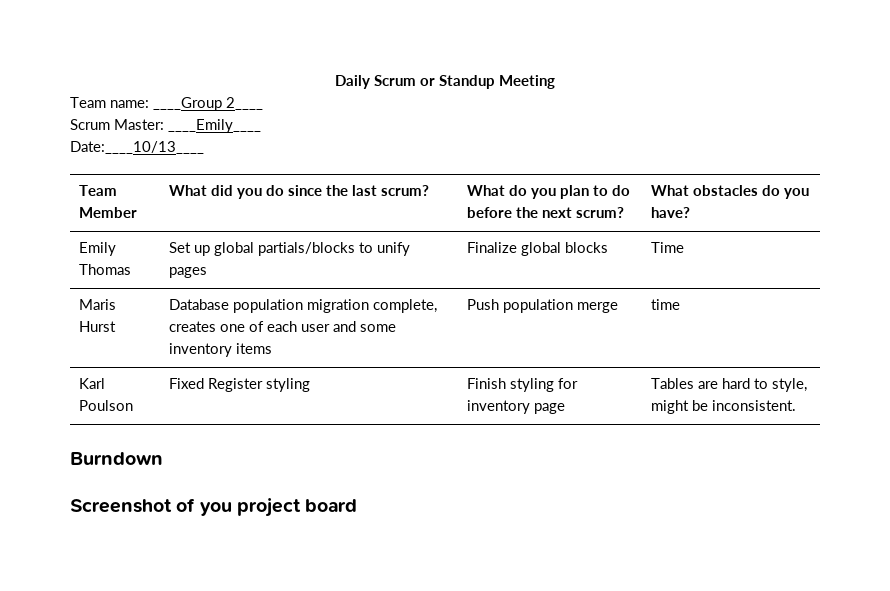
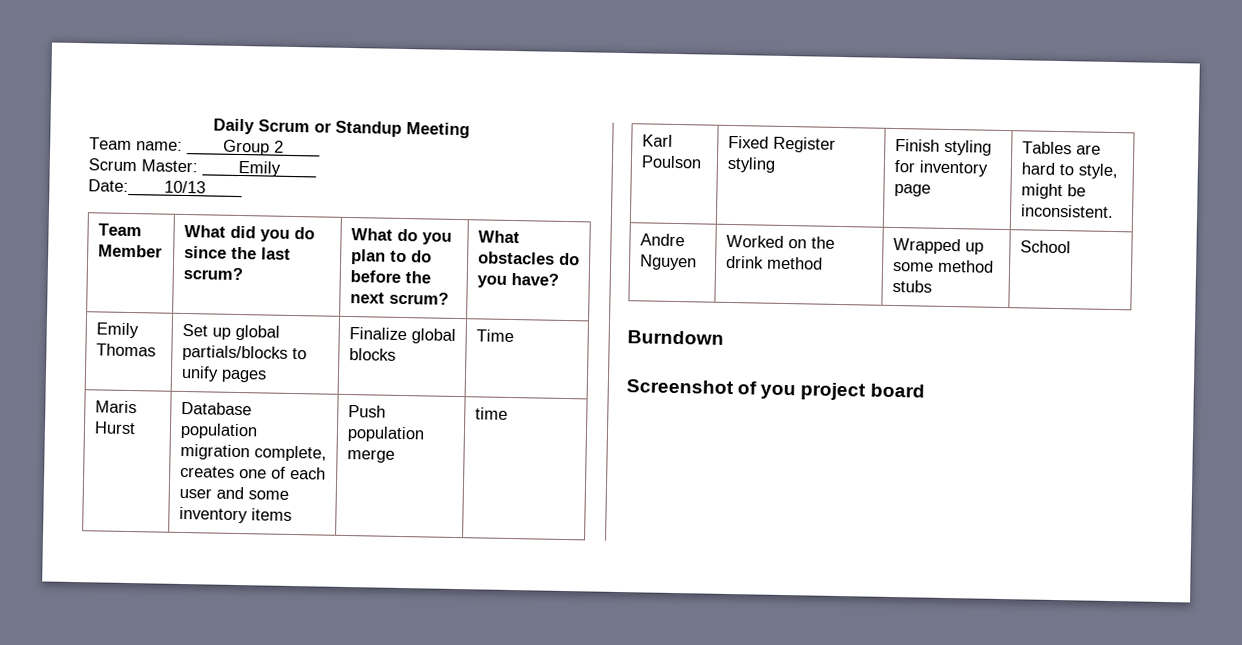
(796, 405) none -> [639,233,685,247] [638,254,697,271] [725,234,835,249] [725,255,823,270] [892,237,984,255] [891,259,994,273] [891,279,932,293] [1019,240,1071,254] // Andre Nguyen | Worked on the drink method | Wrapped up some method stubs | School

